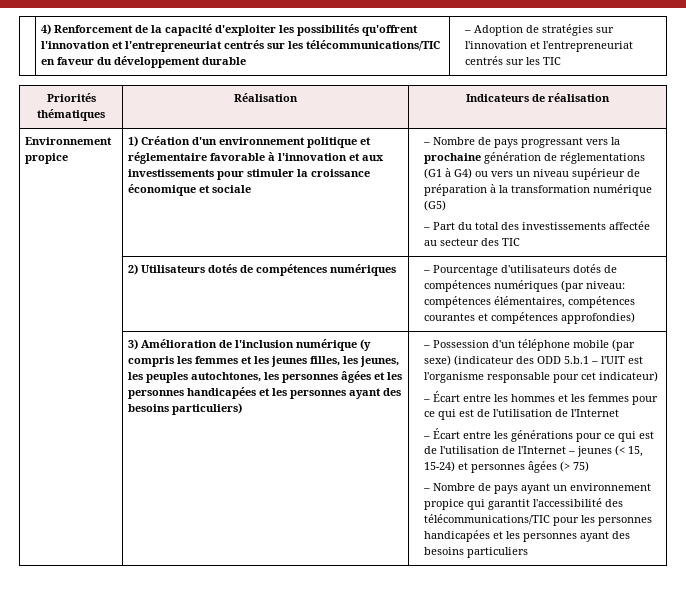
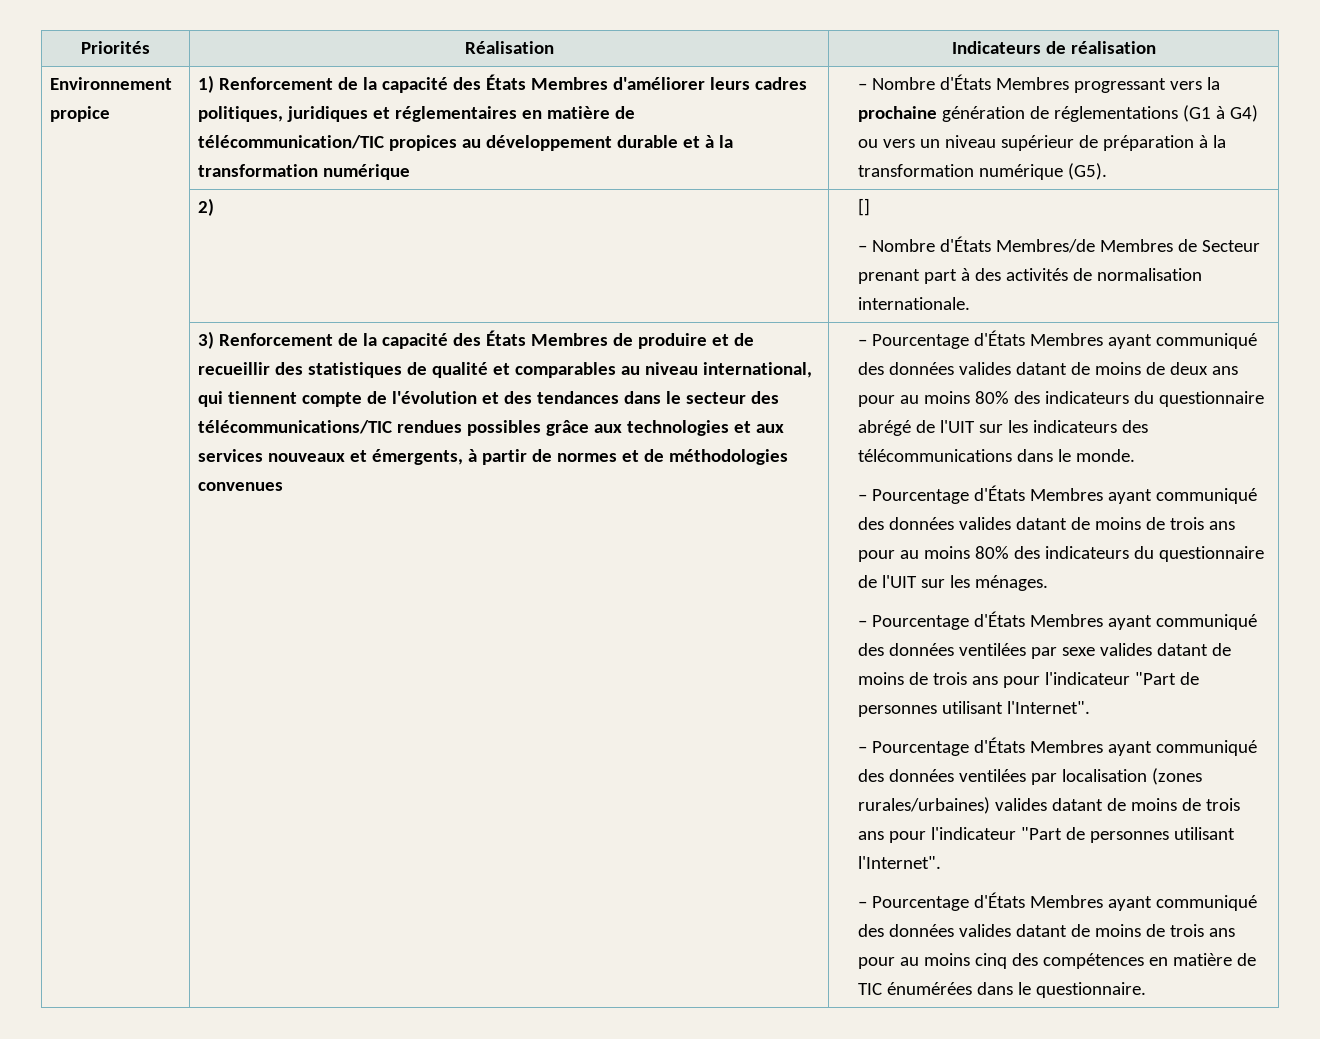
[40,24,418,36] [40,40,440,52] [40,56,246,68] [464,24,615,36] [465,41,634,52] [465,56,562,65] | 4) Renforcement de la capacité d'exploiter les possibilités qu'offrent l'innovation et l'entrepreneuriat centrés sur les télécommunications/TIC en faveur du développement durable | – Adoption de stratégies sur l'innovation et l'entrepreneuriat centrés sur les TIC // -> (81, 47) none
[37,109,105,121] thématiques -> (150, 47) none
[140,136,371,148] [127,152,384,164] [127,169,370,180] [127,184,251,196] [423,137,519,148] Création d'un environnement politique et réglementaire favorable à l'innovation et aux investissements pour stimuler la croissance économique et sociale | – Nombre de pays -> [219,74,807,93] [198,106,636,122] [198,135,734,151] [198,164,411,180] [858,74,1070,90] Renforcement de la capacité des États Membres d'améliorer leurs cadres politiques, juridiques et réglementaires en matière de télécommunication/TIC propices au développement durable et à la transformation numérique | – Nombre d'États Membres
[424,200,447,211] [423,221,651,230] [424,238,521,246] [127,264,396,276] [423,264,618,276] [424,280,626,292] [424,296,636,308] [424,312,636,324] [127,339,371,351] [127,356,399,367] [127,371,402,383] [127,387,401,399] [127,403,242,415] [423,339,636,351] [424,355,644,366] [424,371,659,383] [423,391,659,405] [424,409,620,420] [423,428,655,442] [424,445,644,457] [424,461,590,473] [423,483,652,494] [424,498,624,510] [424,514,653,526] [424,530,631,542] [424,547,529,558] (G5) // – Part du total des investissements affectée au secteur des TIC // | 2) Utilisateurs dotés de compétences numériques | – Pourcentage d'utilisateurs dotés de compétences numériques (par niveau: compétences élémentaires, compétences courantes et compétences approfondies) // | 3) Amélioration de l'inclusion numérique (y compris les femmes et les jeunes filles, les jeunes, les peuples autochtones, les personnes âgées et les personnes handicapées et les personnes ayant des besoins particuliers) | – Possession d'un téléphone mobile (par sexe) (indicateur des ODD 5.b.1 – l'UIT est l'organisme responsable pour cet indicateur) // – Écart entre les hommes et les femmes pour ce qui est de l'utilisation de l'Internet // – Écart entre les générations pour ce qui est de l'utilisation de l'Internet – jeunes (< 15, 15-24) et personnes âgées (> 75) // – Nombre de pays ayant un environnement propice qui garantit l'accessibilité des télécommunications/TIC pour les personnes handicapées et les personnes ayant des besoins particuliers -> [1068,163,1108,180] [198,198,215,216] [858,198,871,216] [858,236,1261,253] [858,268,1203,284] [858,297,971,310] [198,330,754,349] [198,362,813,378] [198,391,779,407] [198,420,785,436] [198,449,788,465] [198,482,284,491] [858,330,1258,349] [858,362,1239,375] [858,391,1265,407] [858,420,1149,436] [858,449,1136,462] [858,485,1258,504] [858,517,1236,530] [858,546,1265,562] [858,575,1049,591] [858,611,1258,630] [858,643,1232,659] [858,672,1200,688] [858,701,1091,717] [858,737,1258,756] [858,768,1203,785] [858,797,1241,814] [858,827,1236,843] [858,856,942,869] [858,892,1258,911] [858,924,1236,937] [858,953,1257,969] [858,982,1147,998] (G5). // | 2) | [] // – Nombre d'États Membres/de Membres de Secteur prenant part à des activités de normalisation internationale. // | 3) Renforcement de la capacité des États Membres de produire et de recueillir des statistiques de qualité et comparables au niveau international, qui tiennent compte de l'évolution et des tendances dans le secteur des télécommunications/TIC rendues possibles grâce aux technologies et aux services nouveaux et émergents, à partir de normes et de méthodologies convenues | – Pourcentage d'États Membres ayant communiqué des données valides datant de moins de deux ans pour au moins 80% des indicateurs du questionnaire abrégé de l'UIT sur les indicateurs des télécommunications dans le monde. // – Pourcentage d'États Membres ayant communiqué des données valides datant de moins de trois ans pour au moins 80% des indicateurs du questionnaire de l'UIT sur les ménages. // – Pourcentage d'États Membres ayant communiqué des données ventilées par sexe valides datant de moins de trois ans pour l'indicateur "Part de personnes utilisant l'Internet". // – Pourcentage d'États Membres ayant communiqué des données ventilées par localisation (zones rurales/urbaines) valides datant de moins de trois ans pour l'indicateur "Part de personnes utilisant l'Internet". // – Pourcentage d'États Membres ayant communiqué des données valides datant de moins de trois ans pour au moins cinq des compétences en matière de TIC énumérées dans le questionnaire.

